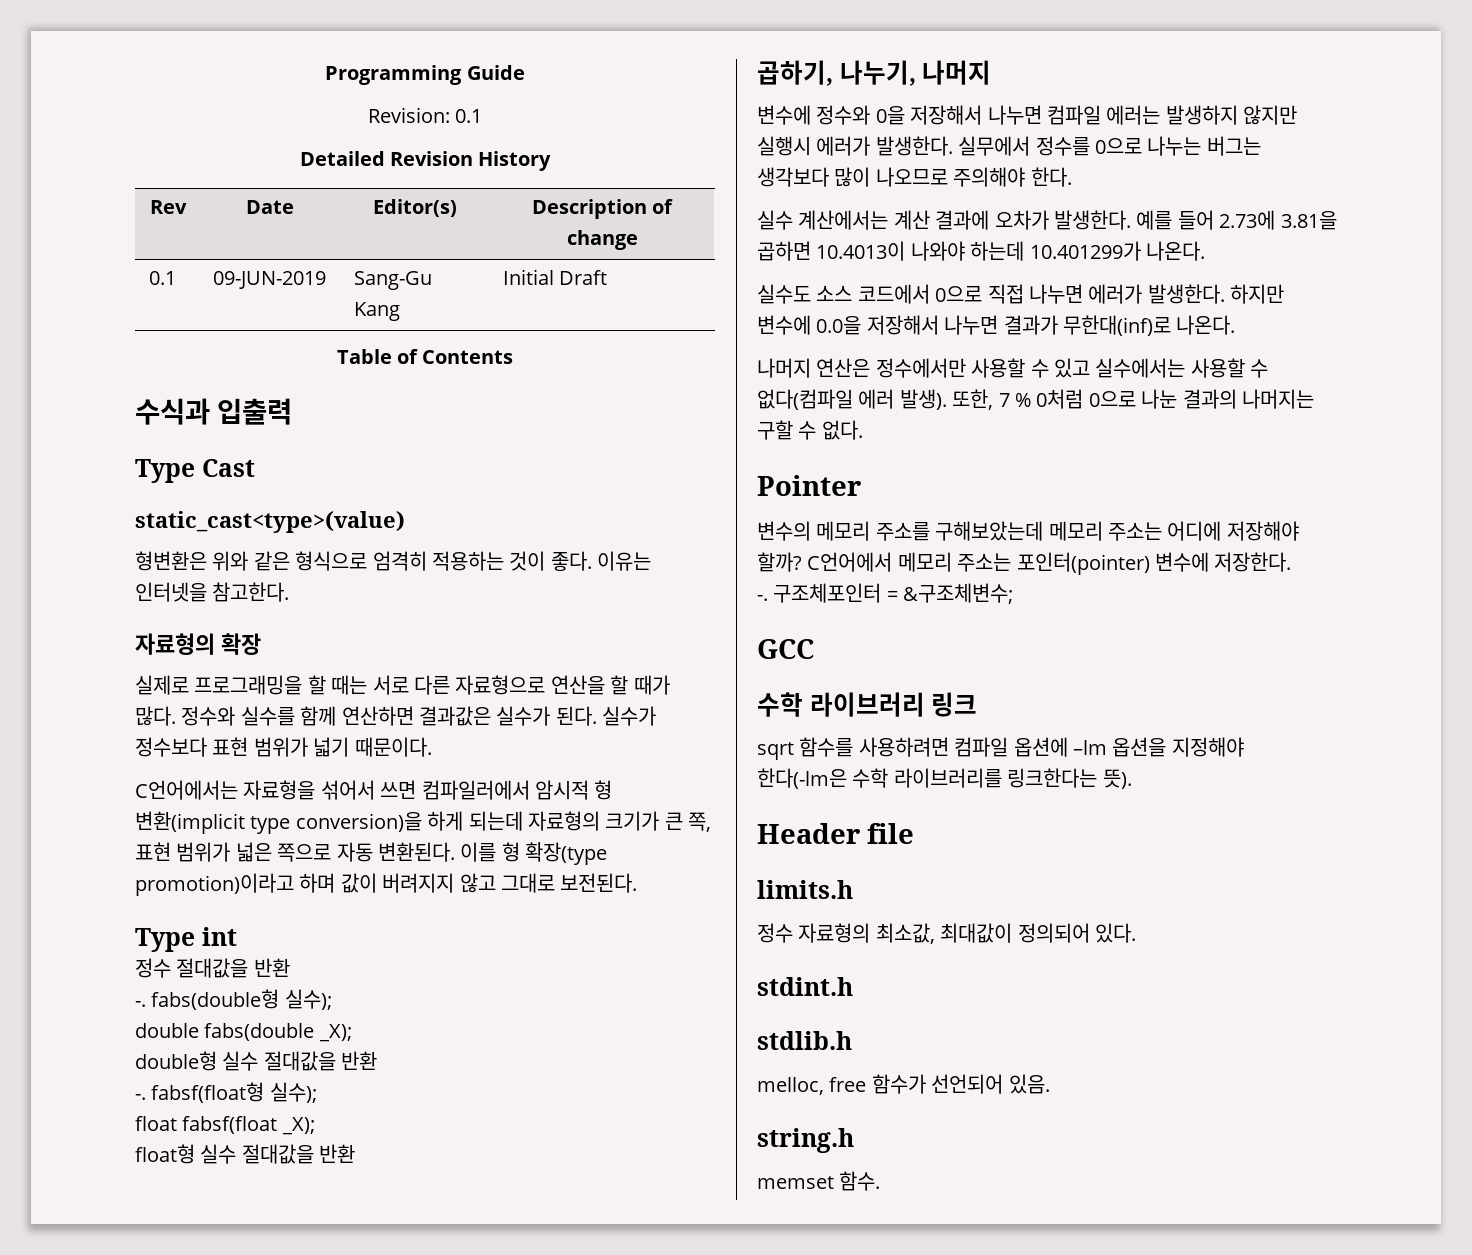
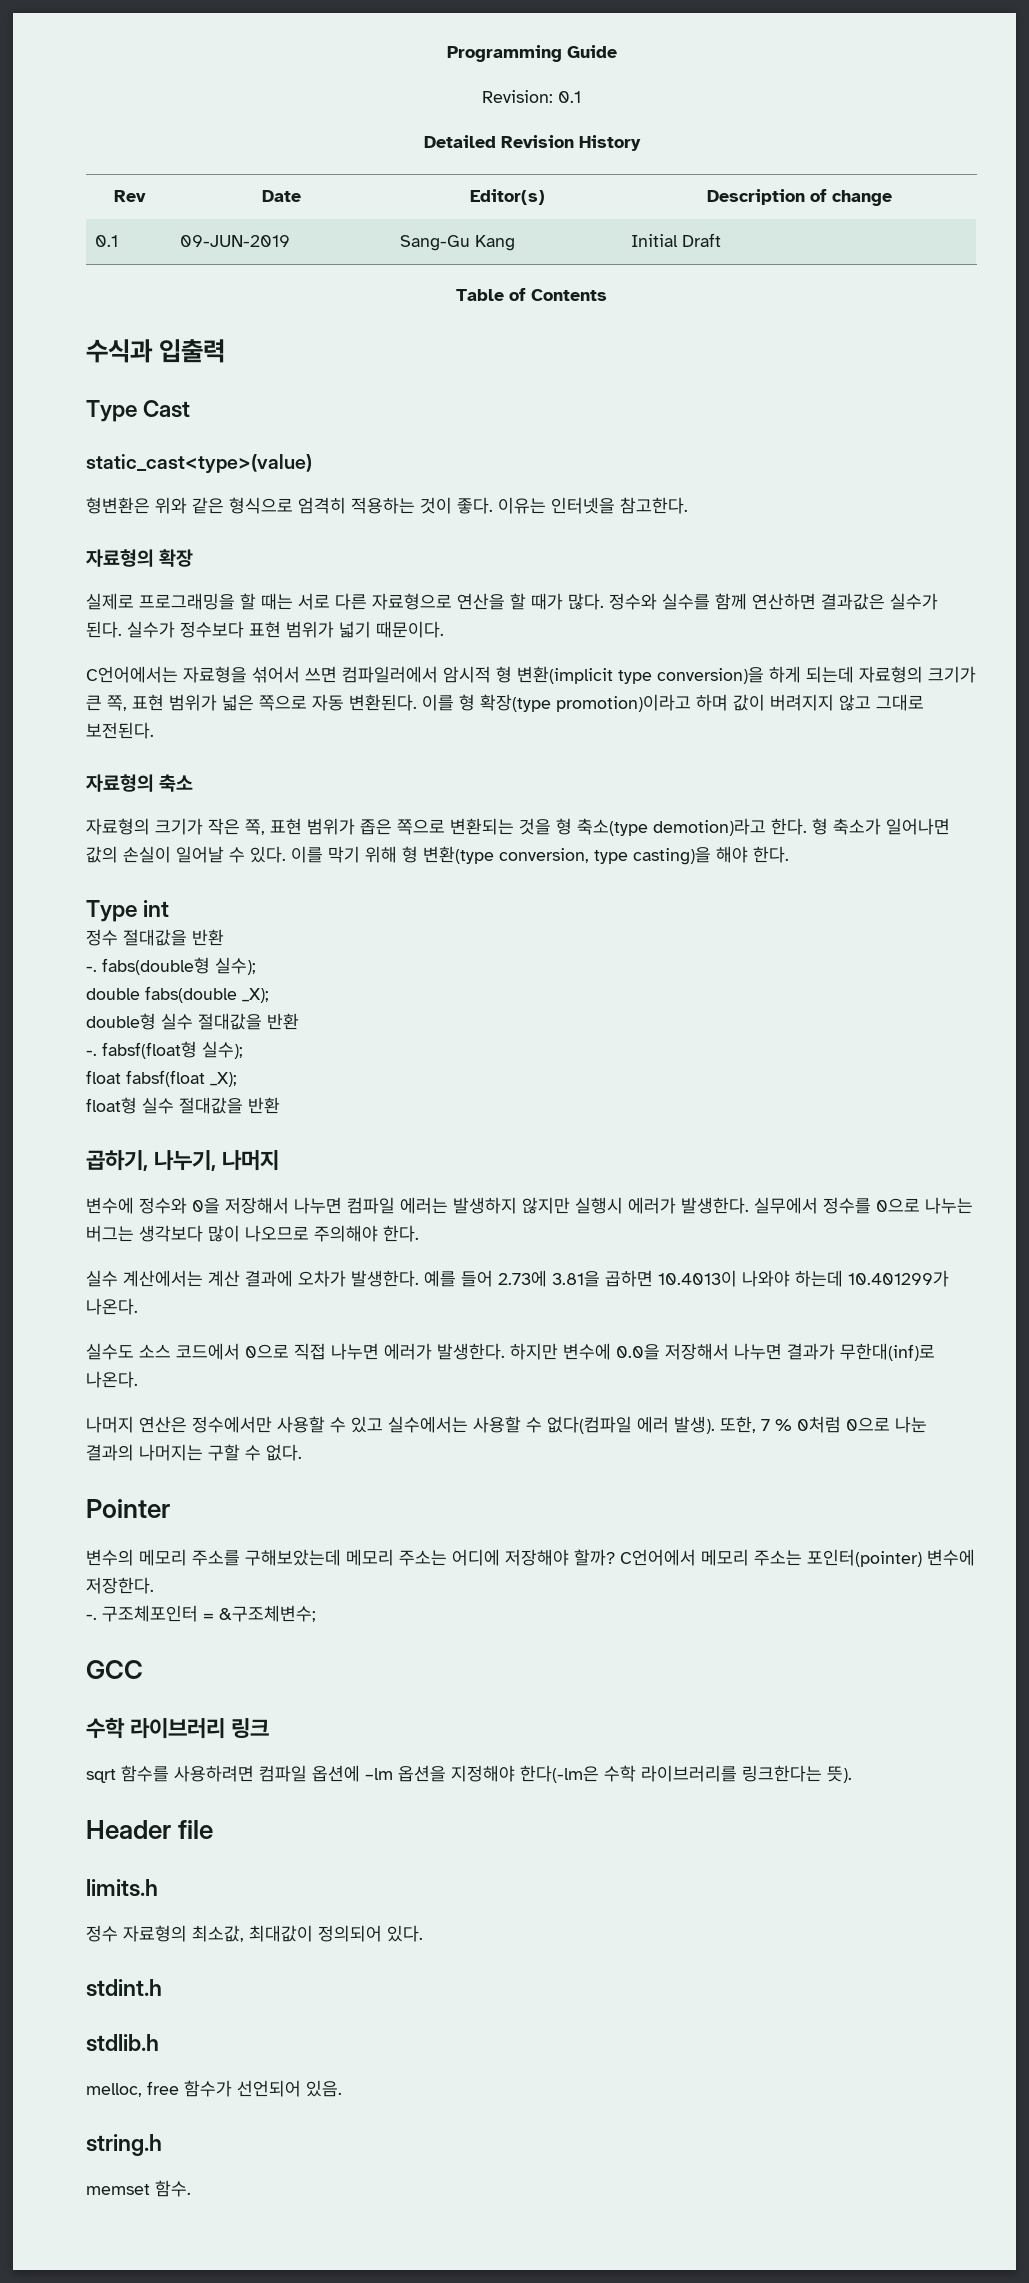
(638, 883) none -> [86,774,194,792] [86,818,950,836] [86,846,789,865] // 자료형의 축소 // 자료형의 크기가 작은 쪽, 표현 범위가 좁은 쪽으로 변환되는 것을 형 축소(type demotion)라고 한다. 형 축소가 일어나면 값의 손실이 일어날 수 있다. 이를 막기 위해 형 변환(type conversion, type casting)을 해야 한다.

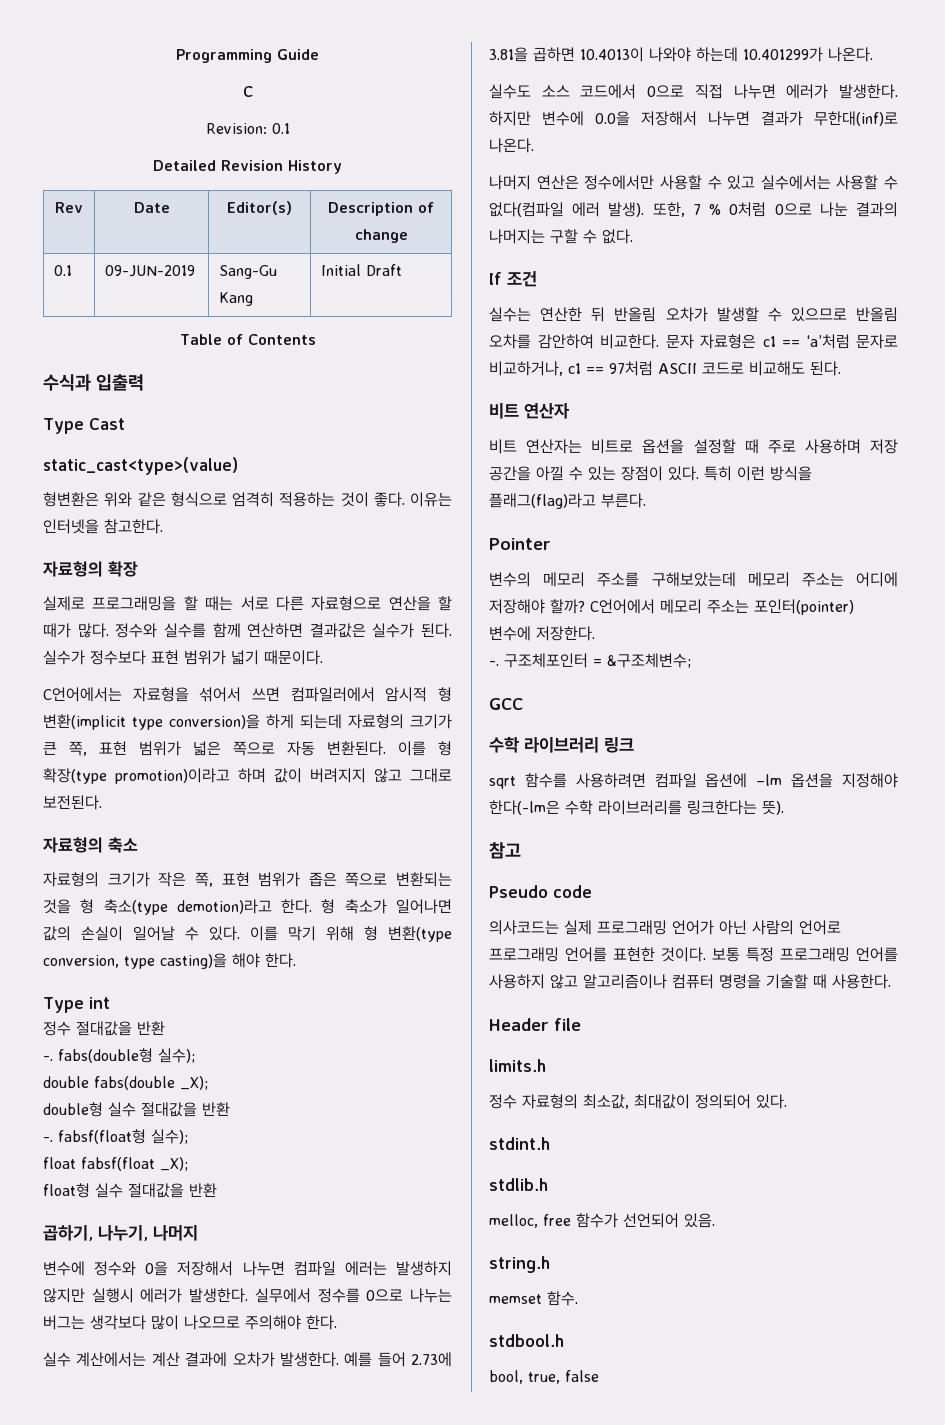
(617, 51) none -> [242,86,253,97] // C
(302, 1452) none -> [489,271,537,287] [489,307,898,322] [489,334,898,349] [489,361,841,376] [489,403,570,419] [489,439,898,454] [489,466,812,481] [489,493,646,509] // If 조건 // 실수는 연산한 뒤 반올림 오차가 발생할 수 있으므로 반올림 오차를 감안하여 비교한다. 문자 자료형은 c1 == ‘a’처럼 문자로 비교하거나, c1 == 97처럼 ASCII 코드로 비교해도 된다. // 비트 연산자 // 비트 연산자는 비트로 옵션을 설정할 때 주로 사용하며 저장 공간을 아낄 수 있는 장점이 있다. 특히 이런 방식을 플래그(flag)라고 부른다.
(852, 1774) none -> [489,842,521,859] [489,885,592,898] [489,920,841,935] [489,947,898,962] [489,974,891,989] // 참고 // Pseudo code // 의사코드는 실제 프로그래밍 언어가 아닌 사람의 언어로 프로그래밍 언어를 표현한 것이다. 보통 특정 프로그래밍 언어를 사용하지 않고 알고리즘이나 컴퓨터 명령을 기술할 때 사용한다.
(191, 2188) none -> [489,1334,564,1347] [489,1370,599,1384] // stdbool.h // bool, true, false

